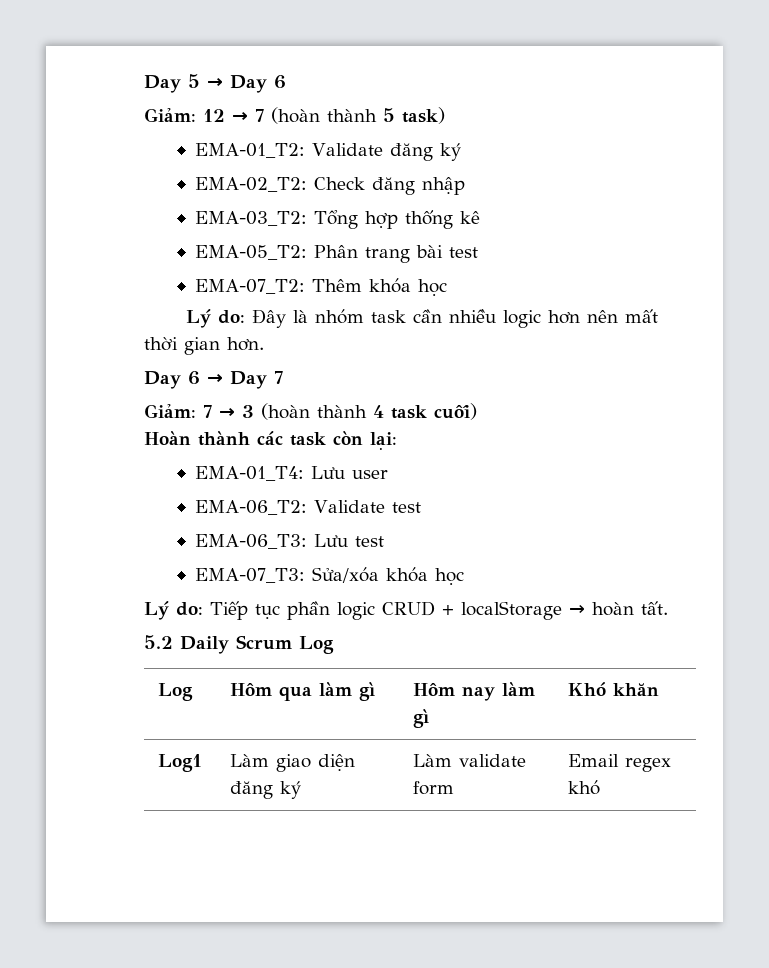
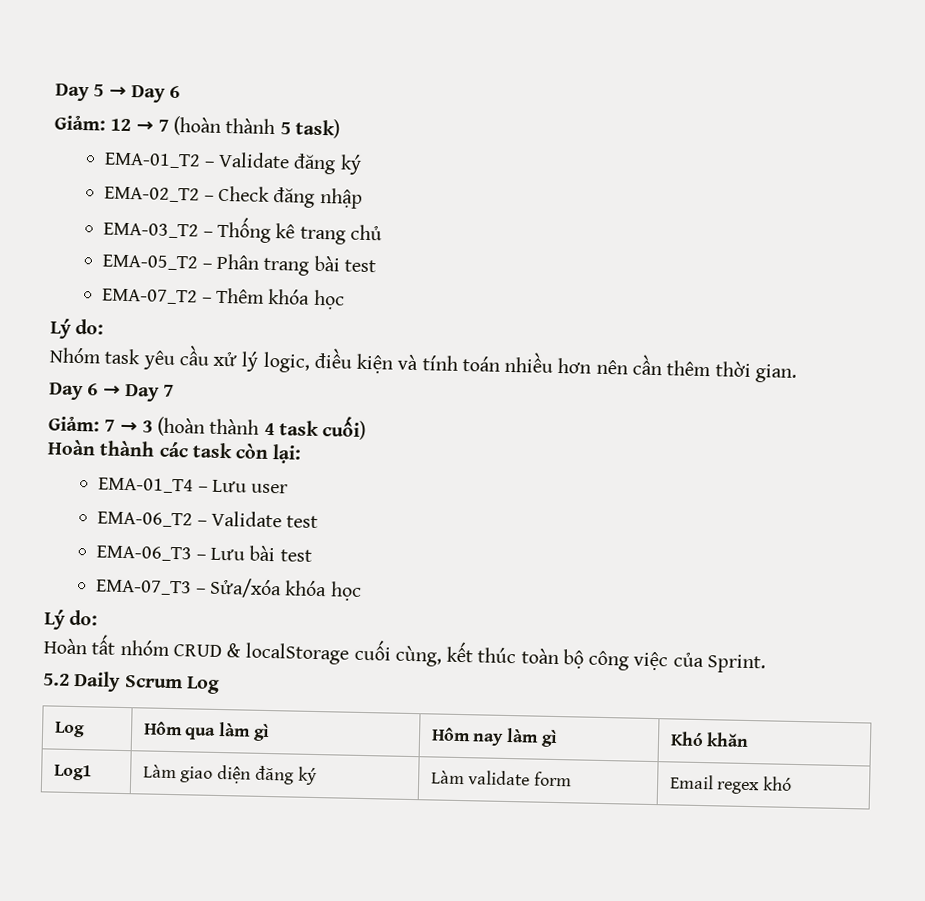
[194,143,305,158] EMA-01_T2: -> [103,152,214,169] EMA-01_T2 –
[194,177,307,192] EMA-02_T2: -> [103,186,214,203] EMA-02_T2 –
[194,210,480,229] [194,245,307,260] EMA-03_T2: Tổng hợp thống kê // EMA-05_T2: -> [102,216,382,245] [101,254,212,271] EMA-03_T2 – Thống kê trang chủ // EMA-05_T2 –
[194,279,305,294] EMA-07_T2: -> [100,288,212,305] EMA-07_T2 –
[252,309,659,328] [144,337,264,355] Đây là nhóm task cần nhiều logic hơn nên mất thời gian hơn. -> [49,345,797,383] // Nhóm task yêu cầu xử lý logic, điều kiện và tính toán nhiều hơn nên cần thêm thời gian.
[194,466,304,481] EMA-01_T4: -> [97,477,208,494] EMA-01_T4 –
[194,500,307,515] EMA-06_T2: -> [96,511,207,528] EMA-06_T2 –
[194,534,384,549] [194,568,305,583] EMA-06_T3: Lưu test // EMA-07_T3: -> [95,545,312,562] [94,579,206,596] EMA-06_T3 – Lưu bài test // EMA-07_T3 –
[210,601,668,620] Tiếp tục phần logic CRUD + localStorage → hoàn tất. -> [43,634,766,674] // Hoàn tất nhóm CRUD & localStorage cuối cùng, kết thúc toàn bộ công việc của Sprint.

